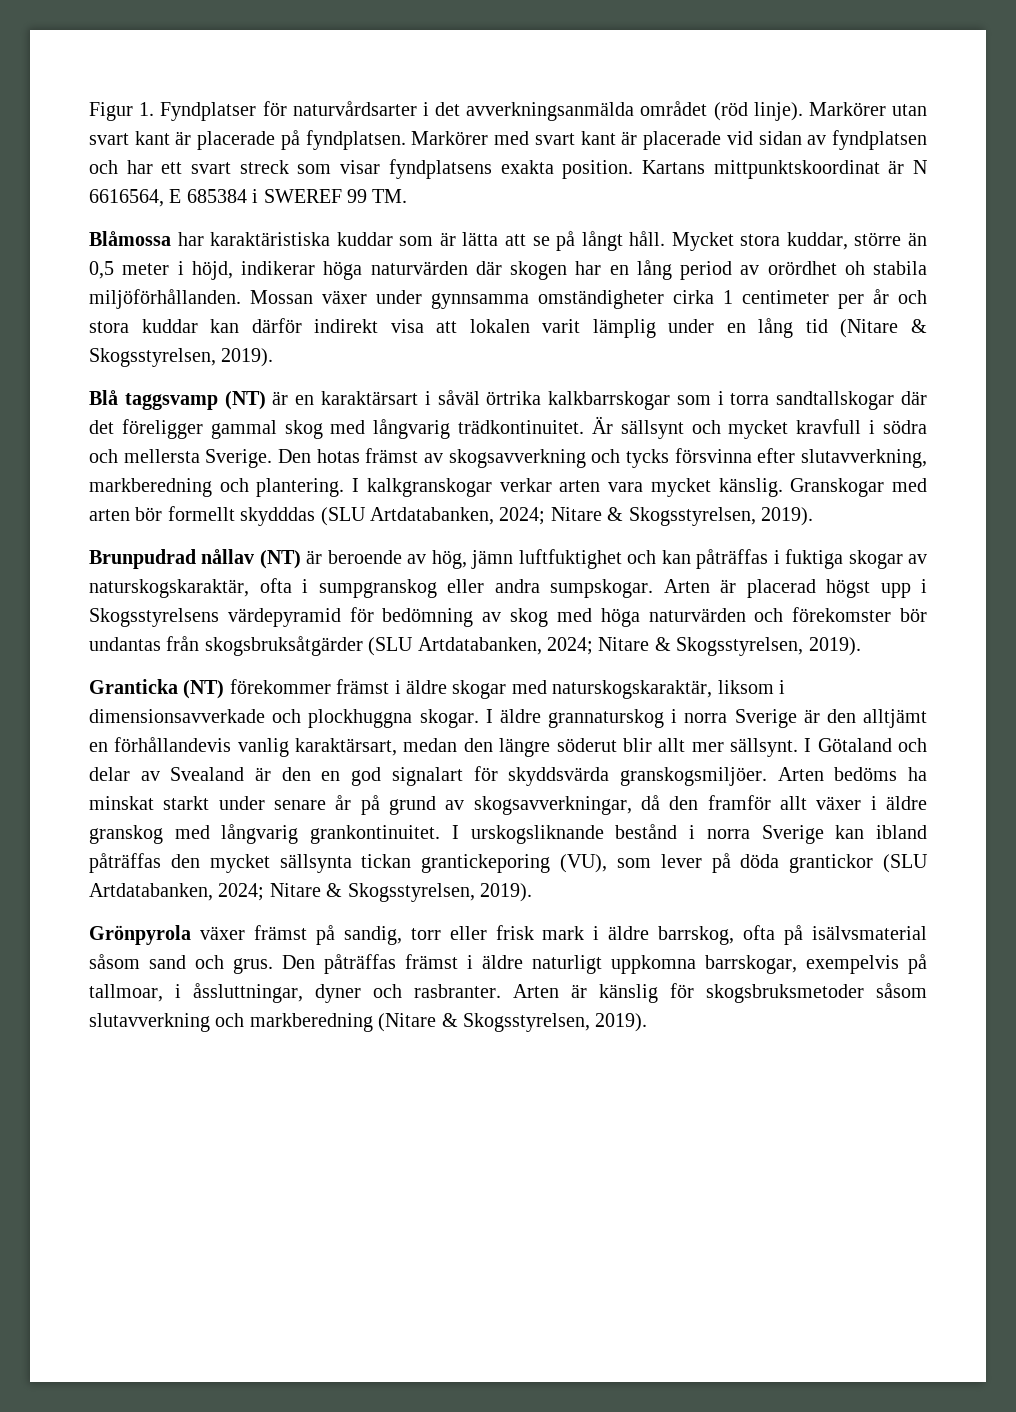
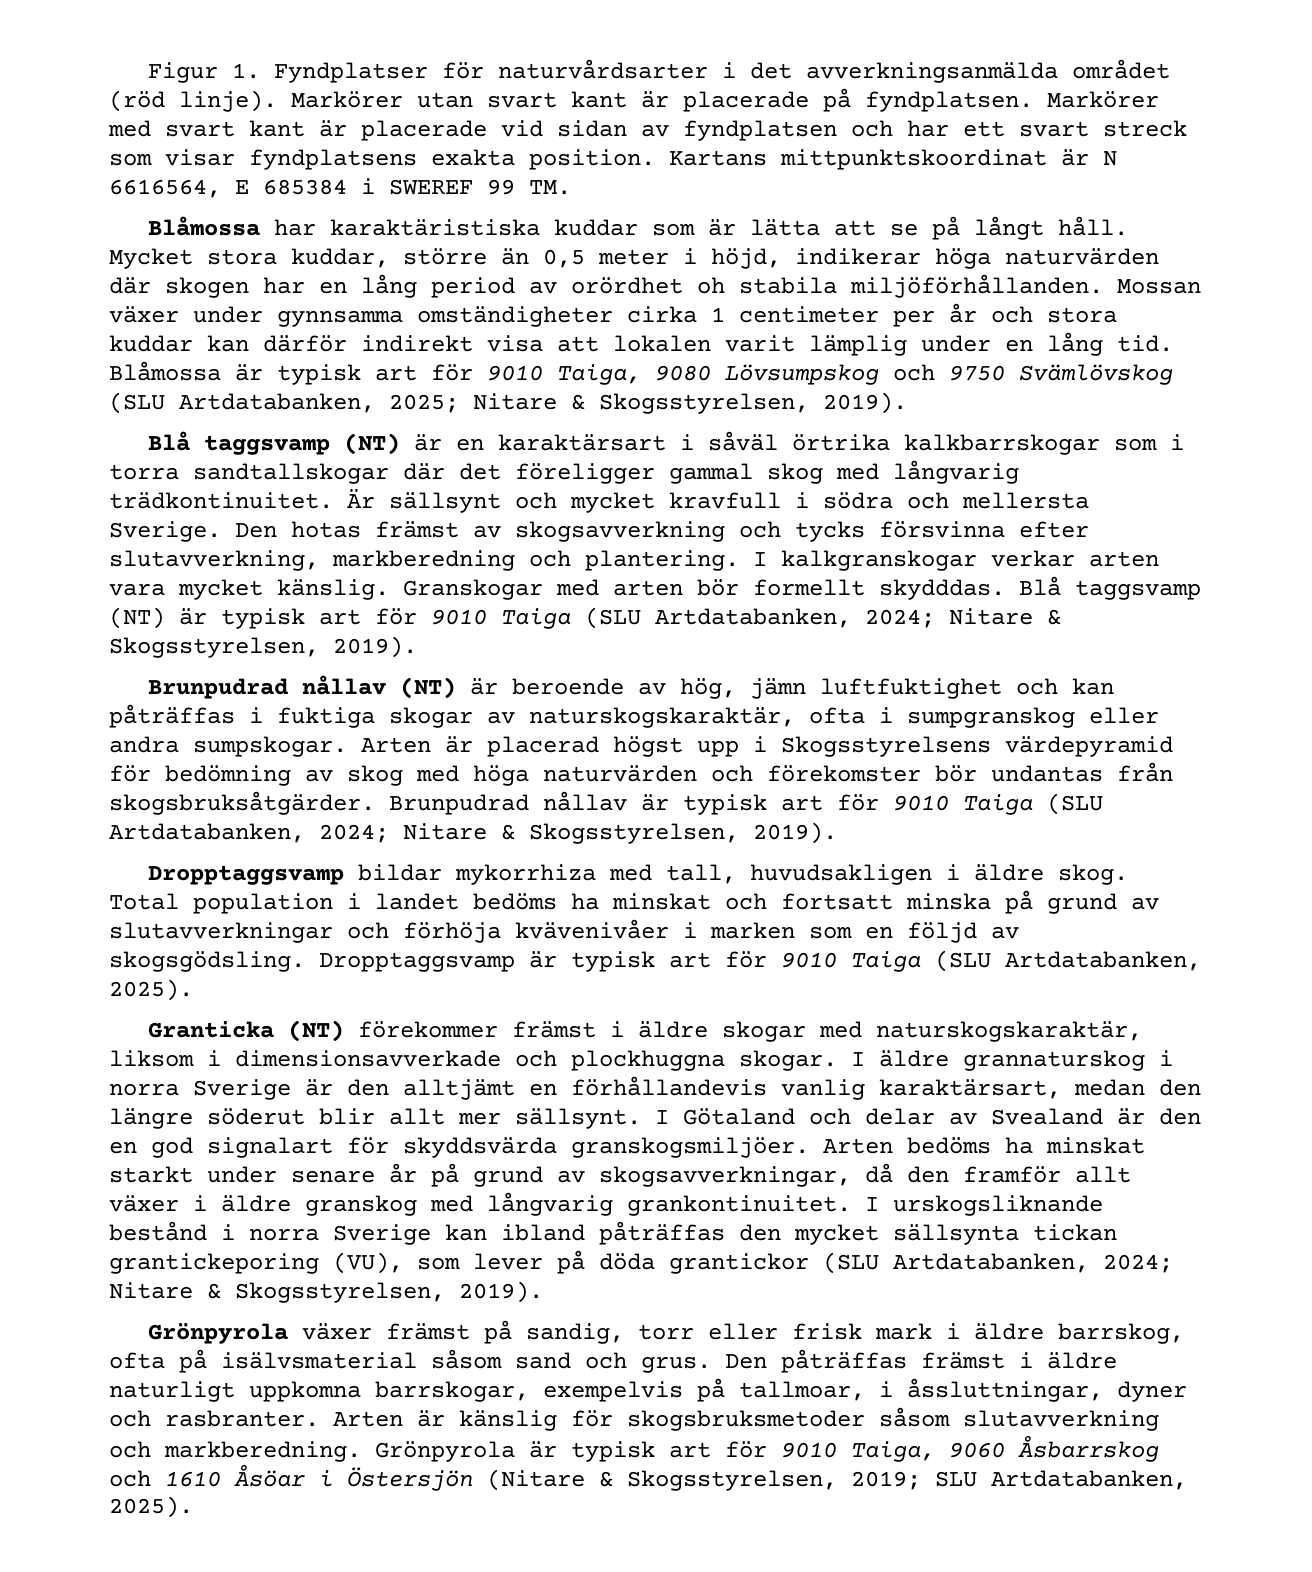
[805,319,899,338] tid (Nitare -> [1117,335,1173,352] [109,361,1173,385] [109,392,557,414] tid. Blåmossa är typisk art för 9010 Taiga, 9080 Lövsumpskog och 9750 Svämlövskog (SLU Artdatabanken, 2025; Nitare
[240,507,316,526] skydddas -> [879,576,1201,600] [109,607,571,629] skydddas. Blå taggsvamp (NT) är typisk art för 9010 Taiga
[204,636,861,656] skogsbruksåtgärder (SLU Artdatabanken, 2024; Nitare & Skogsstyrelsen, 2019). -> [109,791,1103,815] [109,822,837,844] [148,864,1129,885] [109,890,1159,914] [109,919,1019,943] [109,950,1201,972] [109,979,193,1001] skogsbruksåtgärder. Brunpudrad nållav är typisk art för 9010 Taiga (SLU Artdatabanken, 2024; Nitare & Skogsstyrelsen, 2019). // Dropptaggsvamp bildar mykorrhiza med tall, huvudsakligen i äldre skog. Total population i landet bedöms ha minskat och fortsatt minska på grund av slutavverkningar och förhöja kvävenivåer i marken som en följd av skogsgödsling. Dropptaggsvamp är typisk art för 9010 Taiga (SLU Artdatabanken, 2025).
[249,1013,648,1032] markberedning (Nitare & Skogsstyrelsen, 2019). -> [164,1435,1159,1462] [109,1464,1187,1491] [109,1496,193,1518] markberedning. Grönpyrola är typisk art för 9010 Taiga, 9060 Åsbarrskog och 1610 Åsöar i Östersjön (Nitare & Skogsstyrelsen, 2019; SLU Artdatabanken, 2025).

